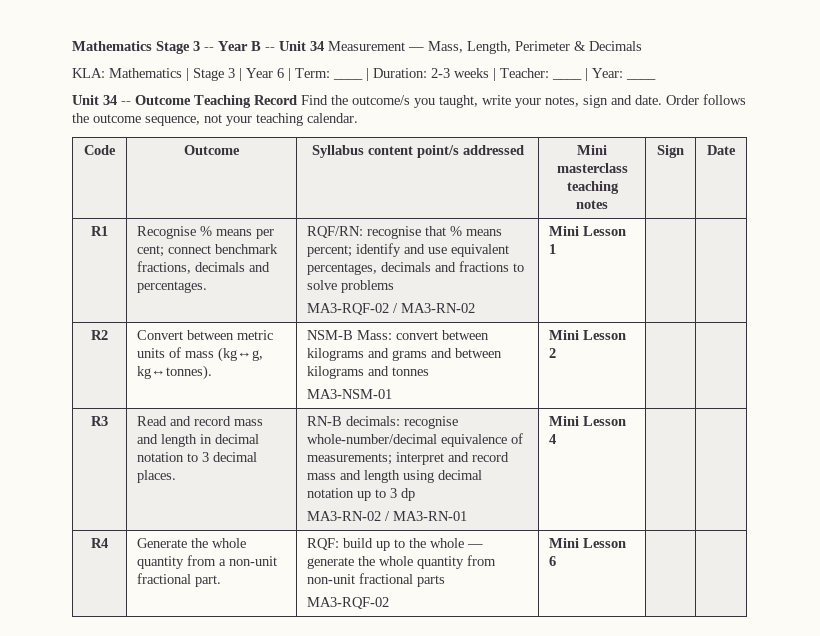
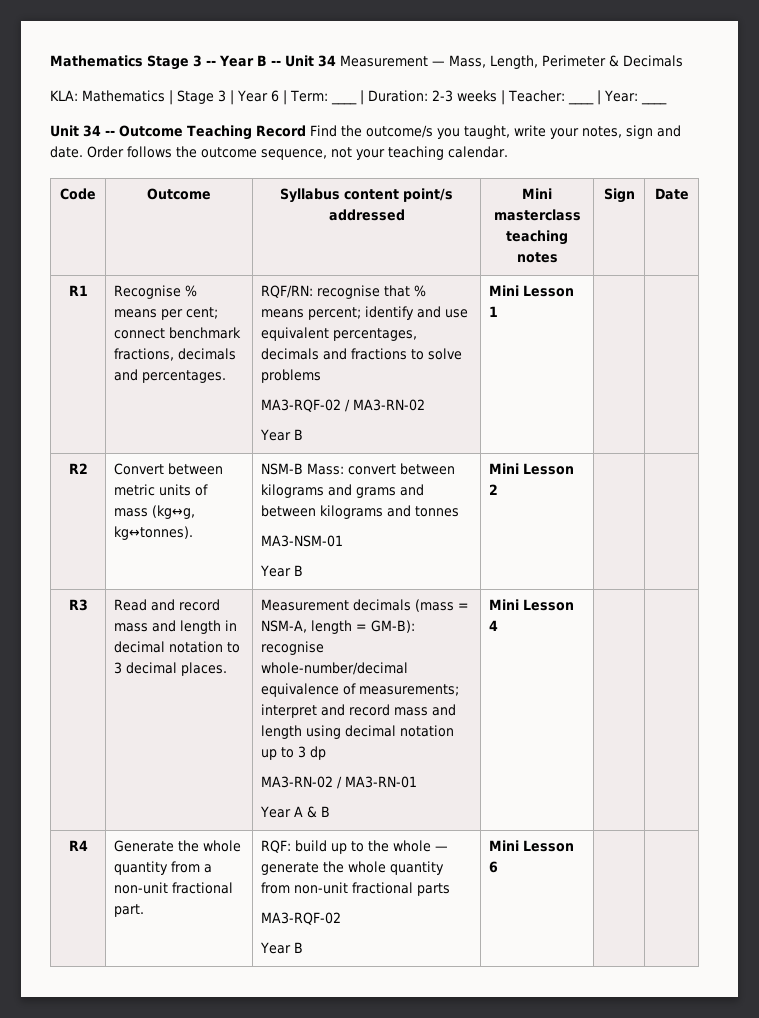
(476, 308) none -> [260,429,304,441] // Year B
(393, 394) none -> [260,565,304,577] // Year B
[307,416,401,426] RN-B decimals: -> [261,599,470,612] [261,620,416,634] Measurement decimals (mass = NSM-A, length = GM-B):
(468, 516) none -> [260,806,331,818] // Year A & B
(390, 603) none -> [260,942,304,954] // Year B

